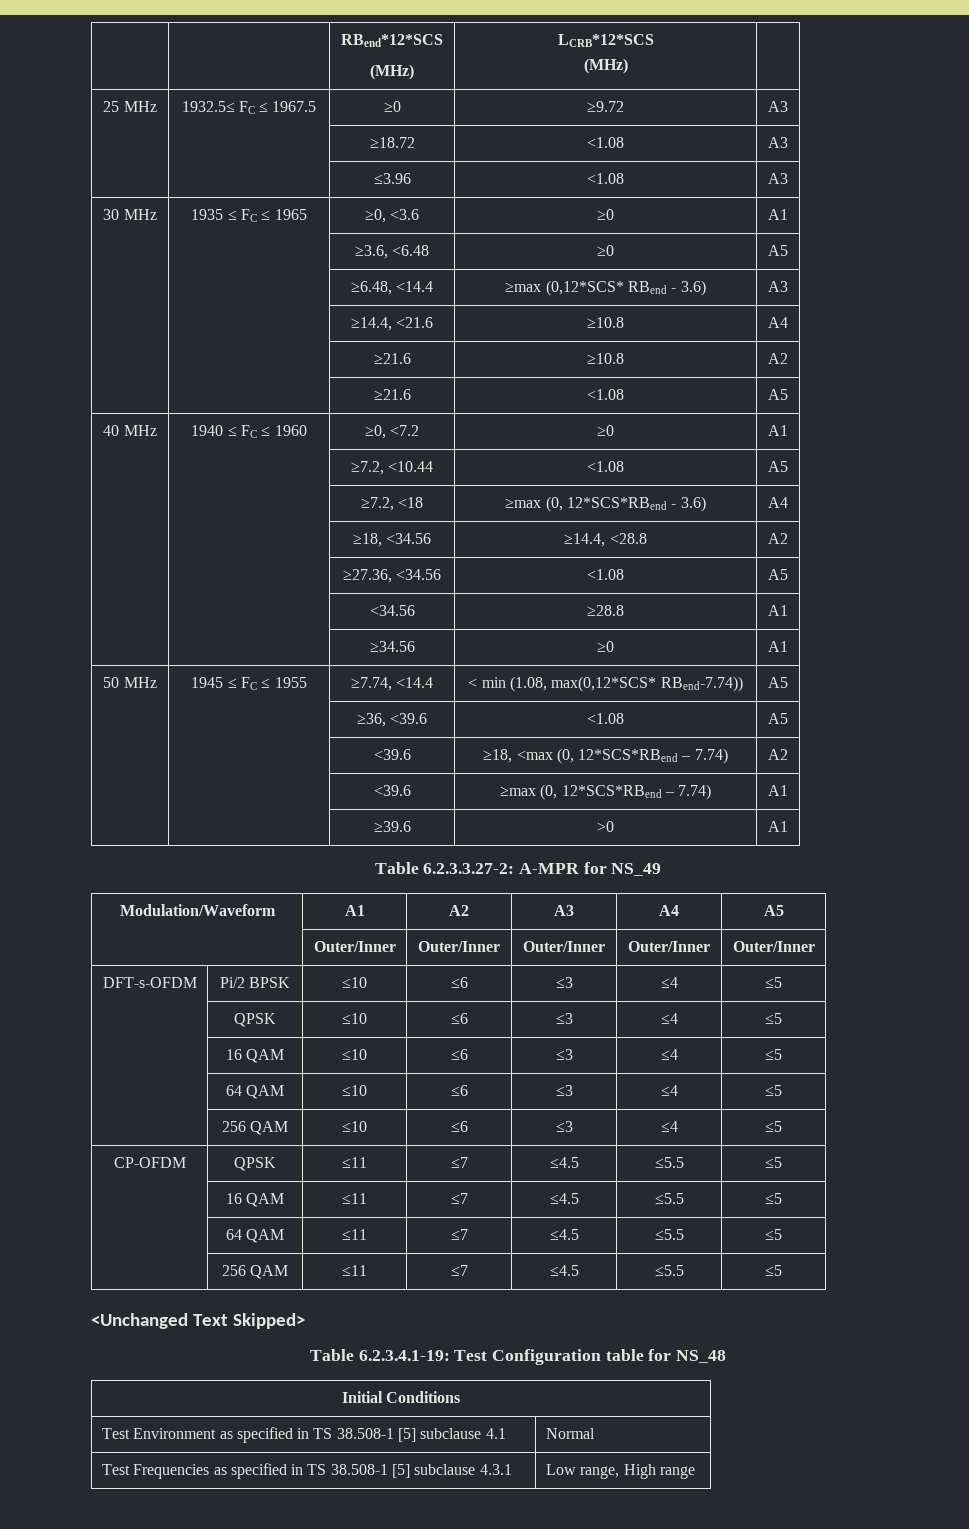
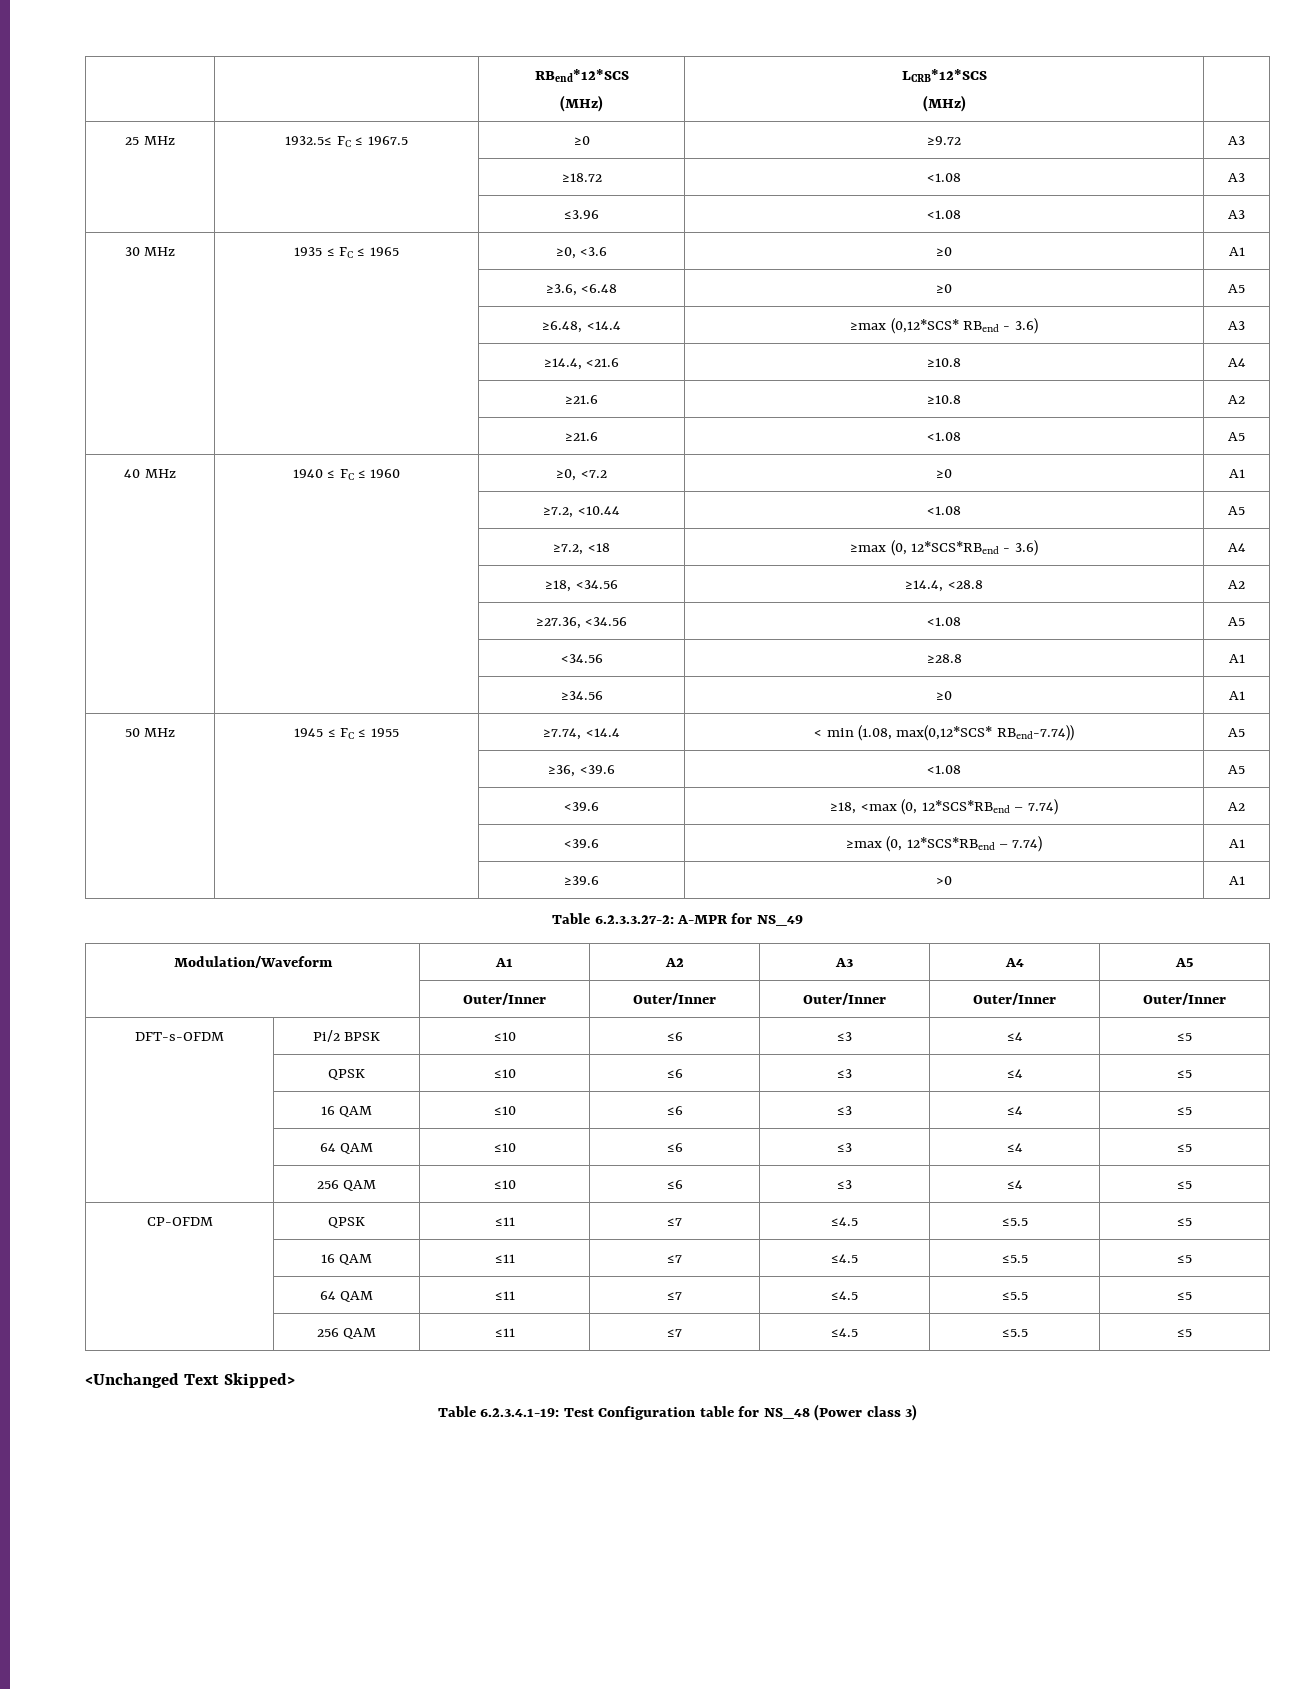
[341,1391,461,1403] [101,1427,506,1443] [545,1428,595,1439] [101,1463,512,1479] [545,1464,695,1479] // Initial Conditions // Test Environment as specified in TS 38.508-1 [5] subclause 4.1 | Normal // Test Frequencies as specified in TS 38.508-1 [5] subclause 4.3.1 | Low range, High range -> [814,1404,918,1421] (Power class 3)

